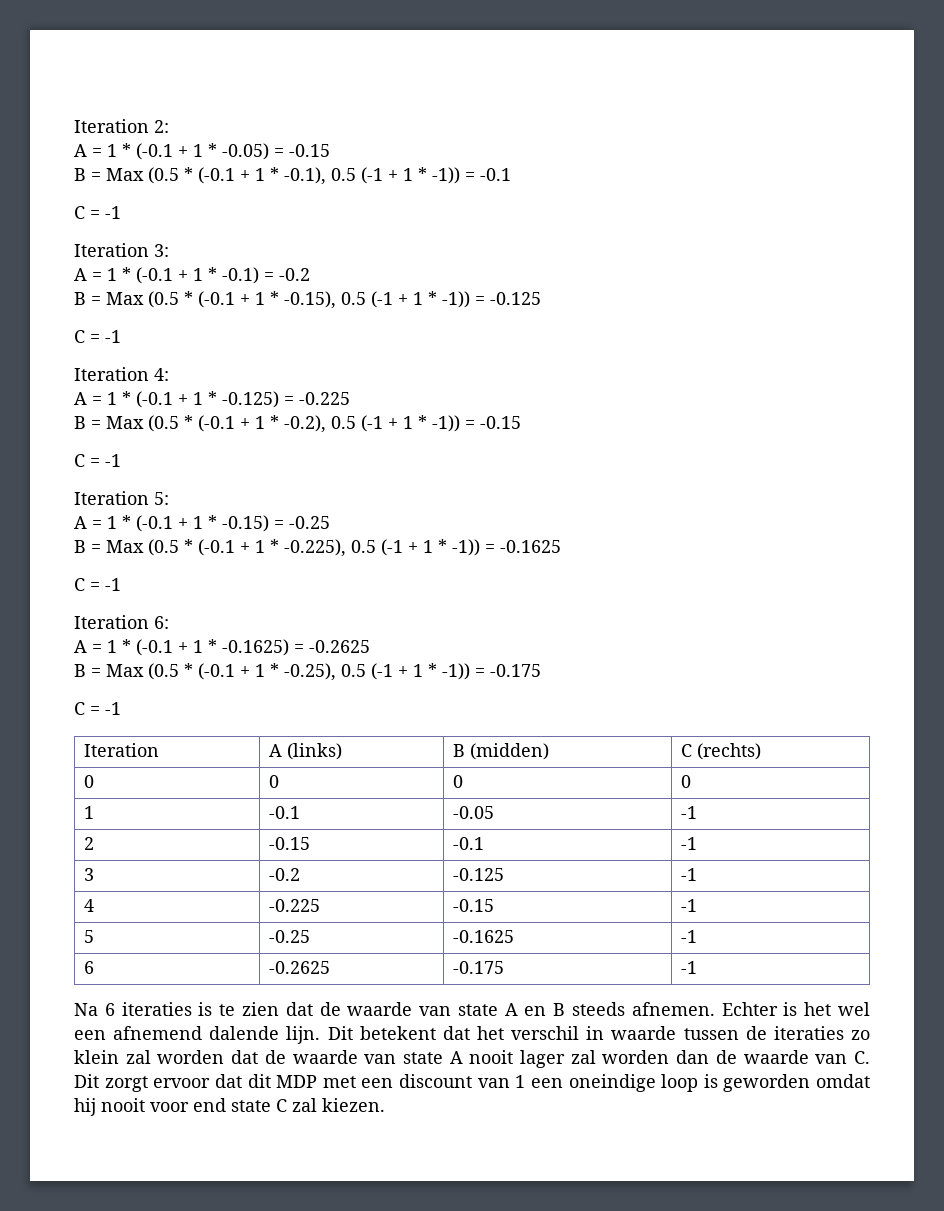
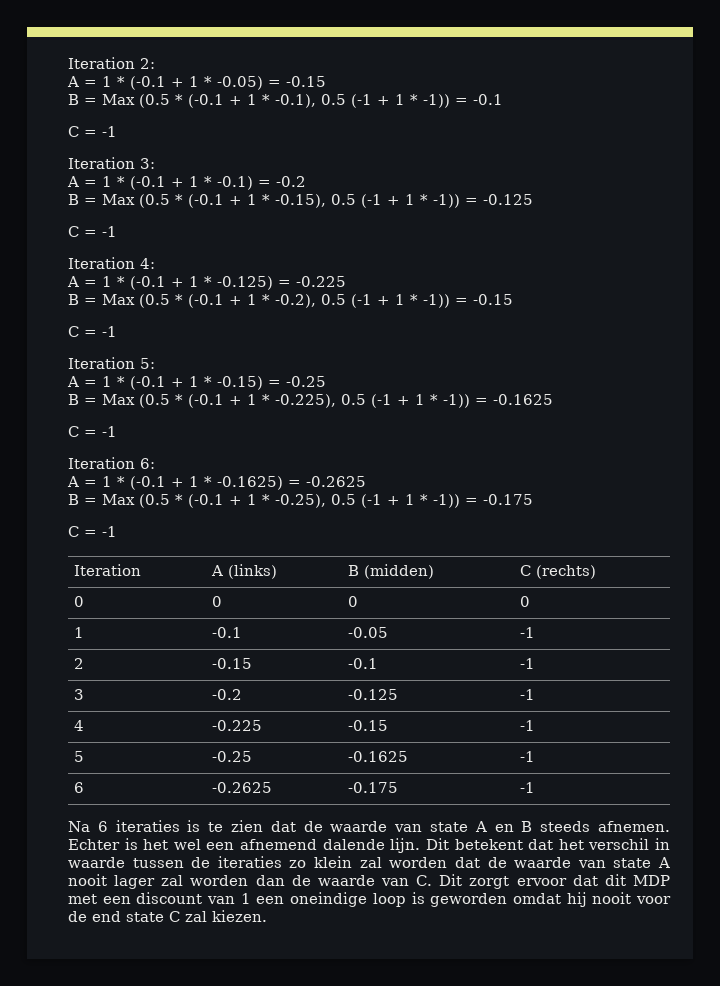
(189, 1107) none -> [68,911,87,922] de

